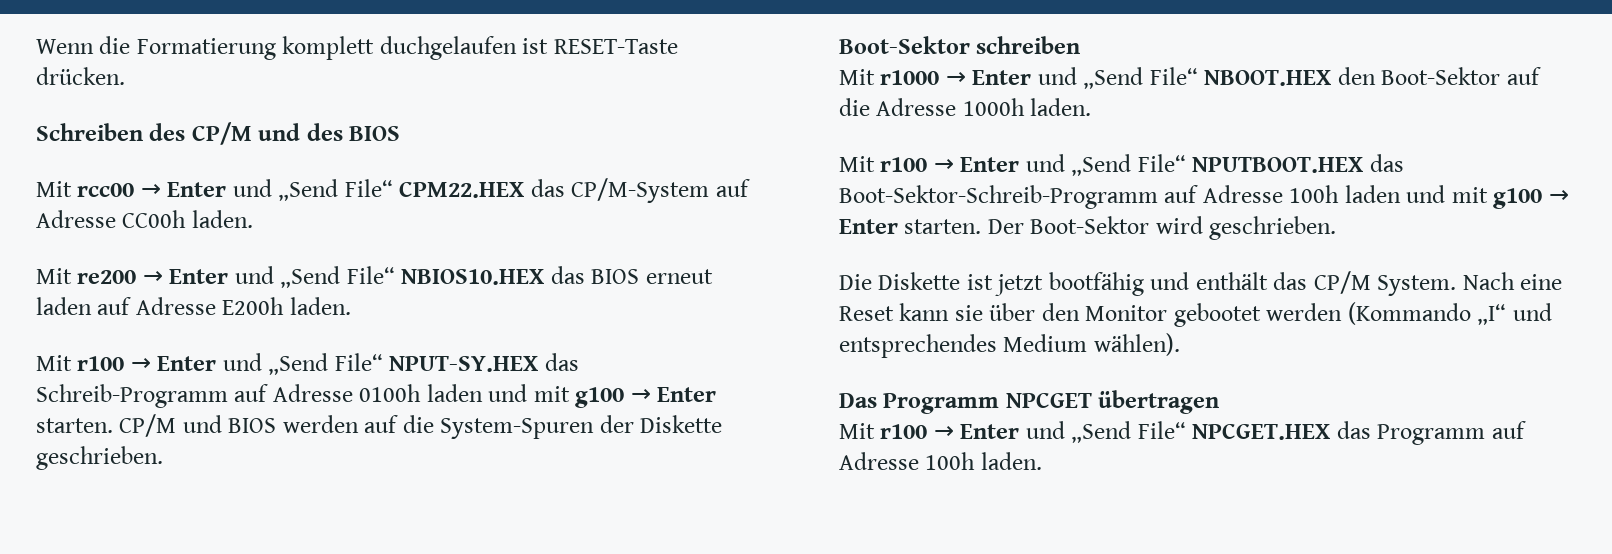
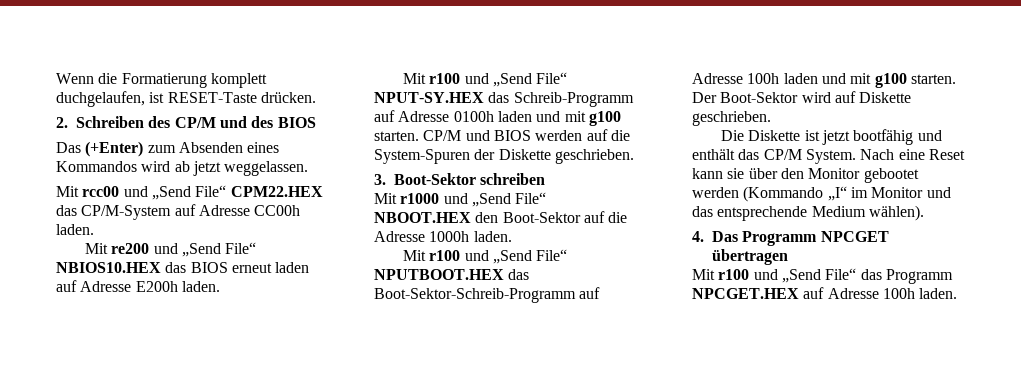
[379,36,517,60] duchgelaufen -> [56,91,145,107] duchgelaufen,
(125, 76) none -> [56,117,68,128] 2.
(401, 133) none -> [56,141,280,157] [56,161,309,176] // Das (+Enter) zum Absenden eines Kommandos wird ab jetzt weggelassen.
[140,182,227,197] → Enter -> (120, 191) none
[142,269,229,284] → Enter -> (150, 248) none
[130,356,217,371] → Enter -> (461, 78) none
[630,387,717,402] → Enter -> (621, 118) none
(163, 458) none -> [374,174,386,185] 3.
[945,70,1032,85] → Enter -> (440, 198) none
[933,157,1020,172] → Enter -> (461, 255) none
[1548,190,1569,203] [839,219,898,234] → Enter -> (907, 80) none
(1203, 225) none -> [834,91,912,103] auf Diskette
[1512,303,1552,321] [839,334,997,358] und entsprechendes -> [850,187,951,198] [692,206,808,221] im Monitor und das entsprechende
(1180, 344) none -> [692,231,704,242] 4.
[933,421,1331,443] → Enter und „Send File“ NPCGET.HEX -> [753,268,857,283] und „Send File“
(1486, 434) none -> [692,288,799,299] NPCGET.HEX

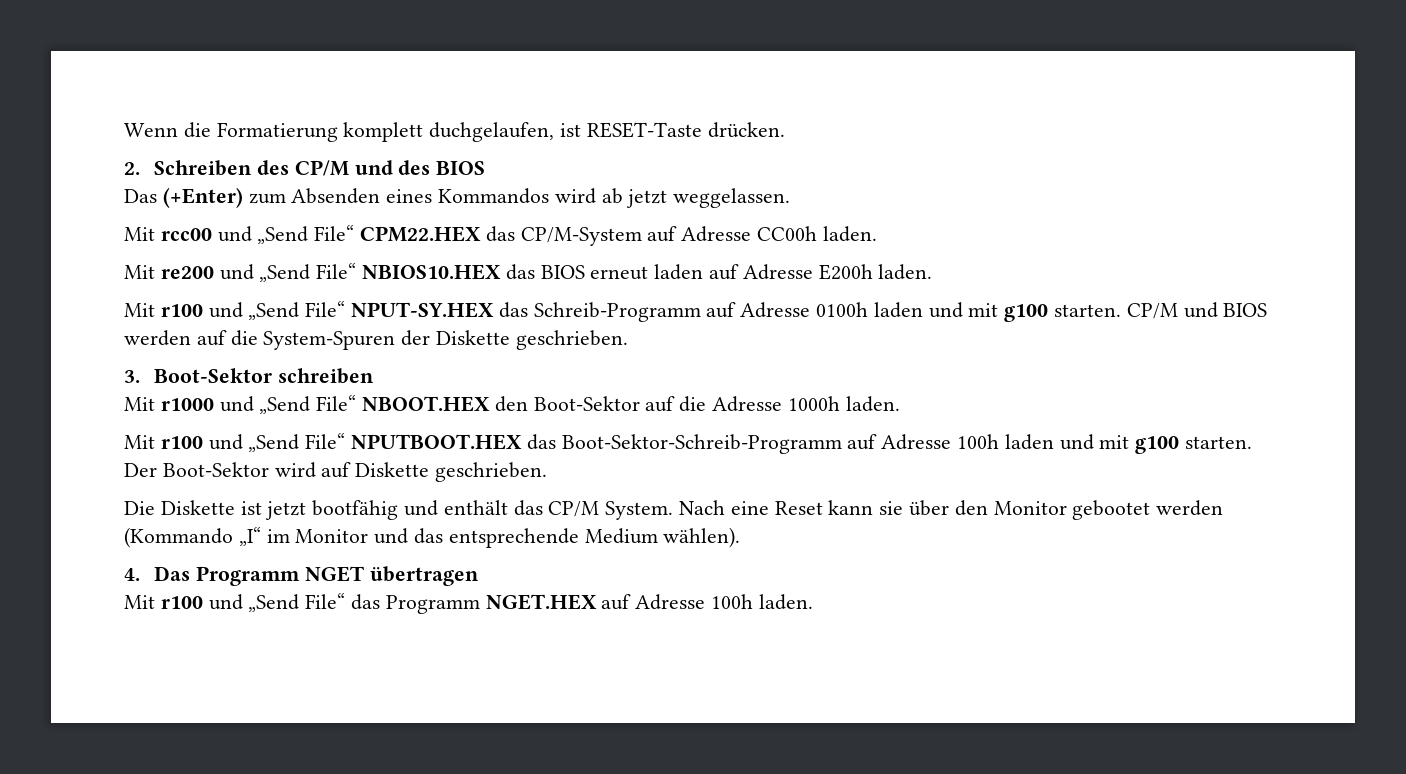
[820,231,889,242] NPCGET -> [304,566,364,582] NGET
[692,288,799,299] NPCGET.HEX -> [485,594,597,610] NGET.HEX

